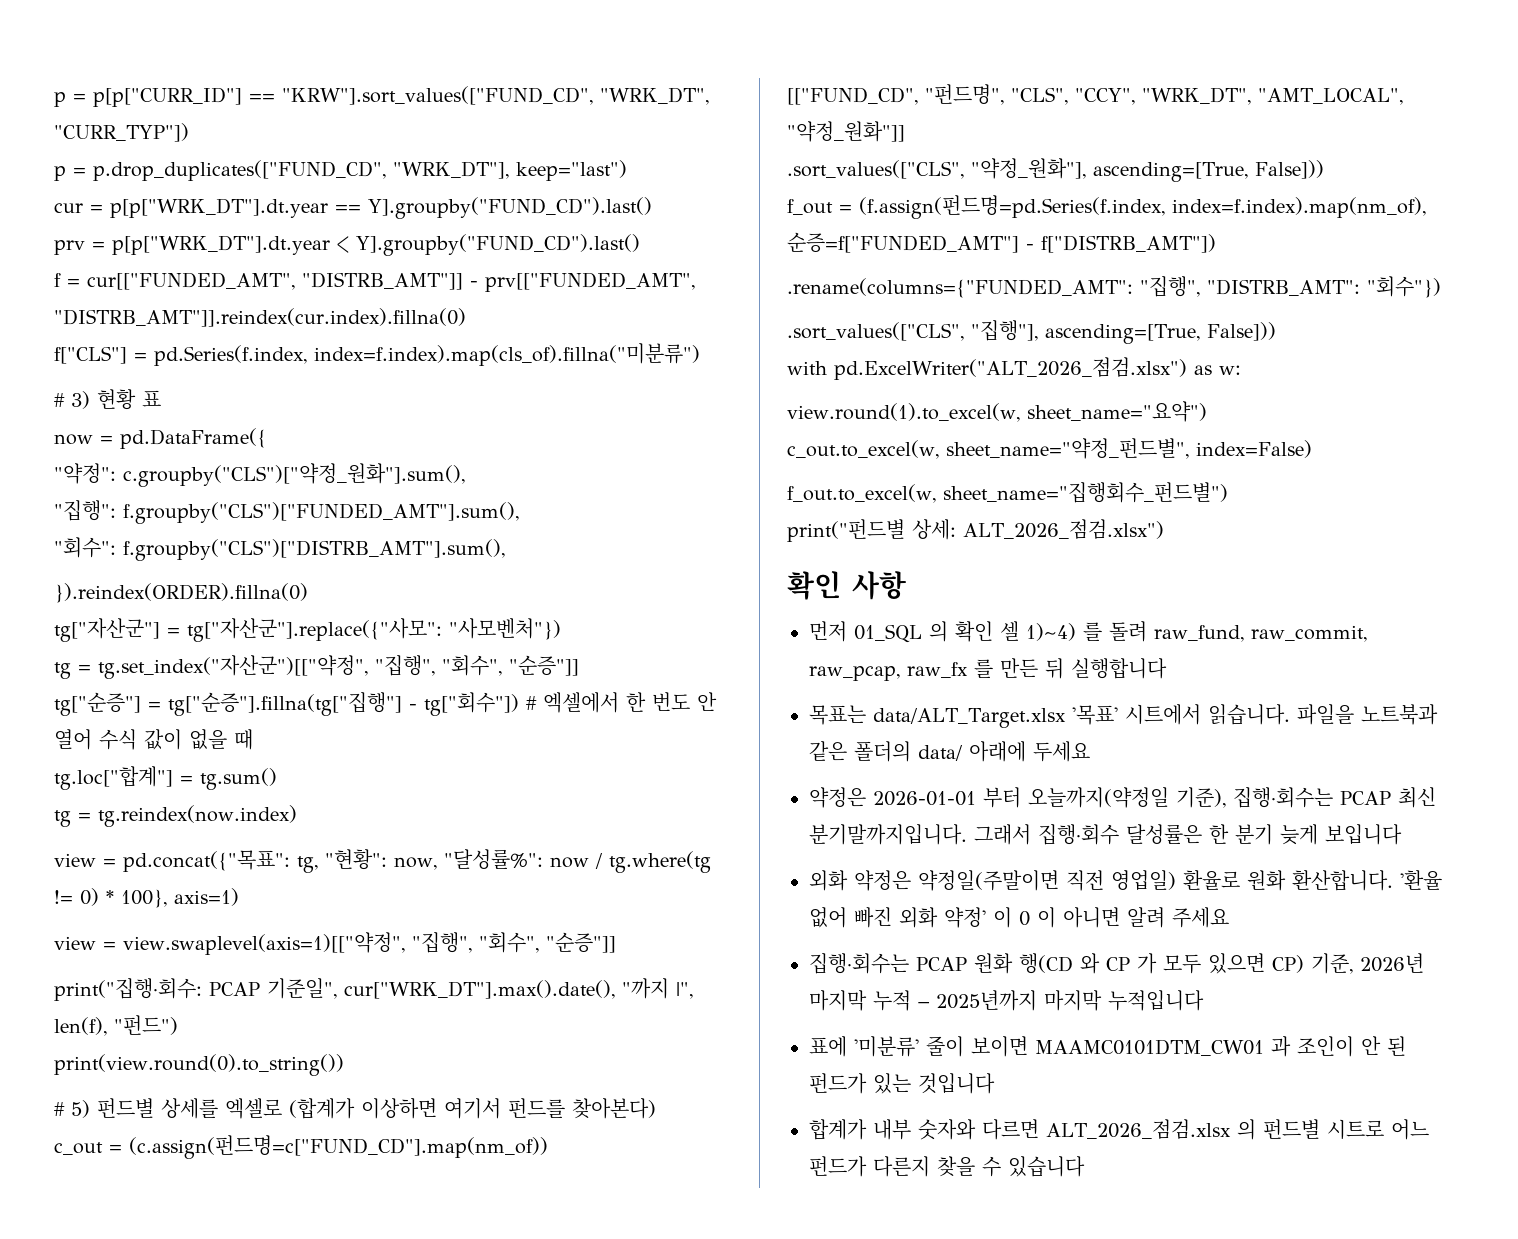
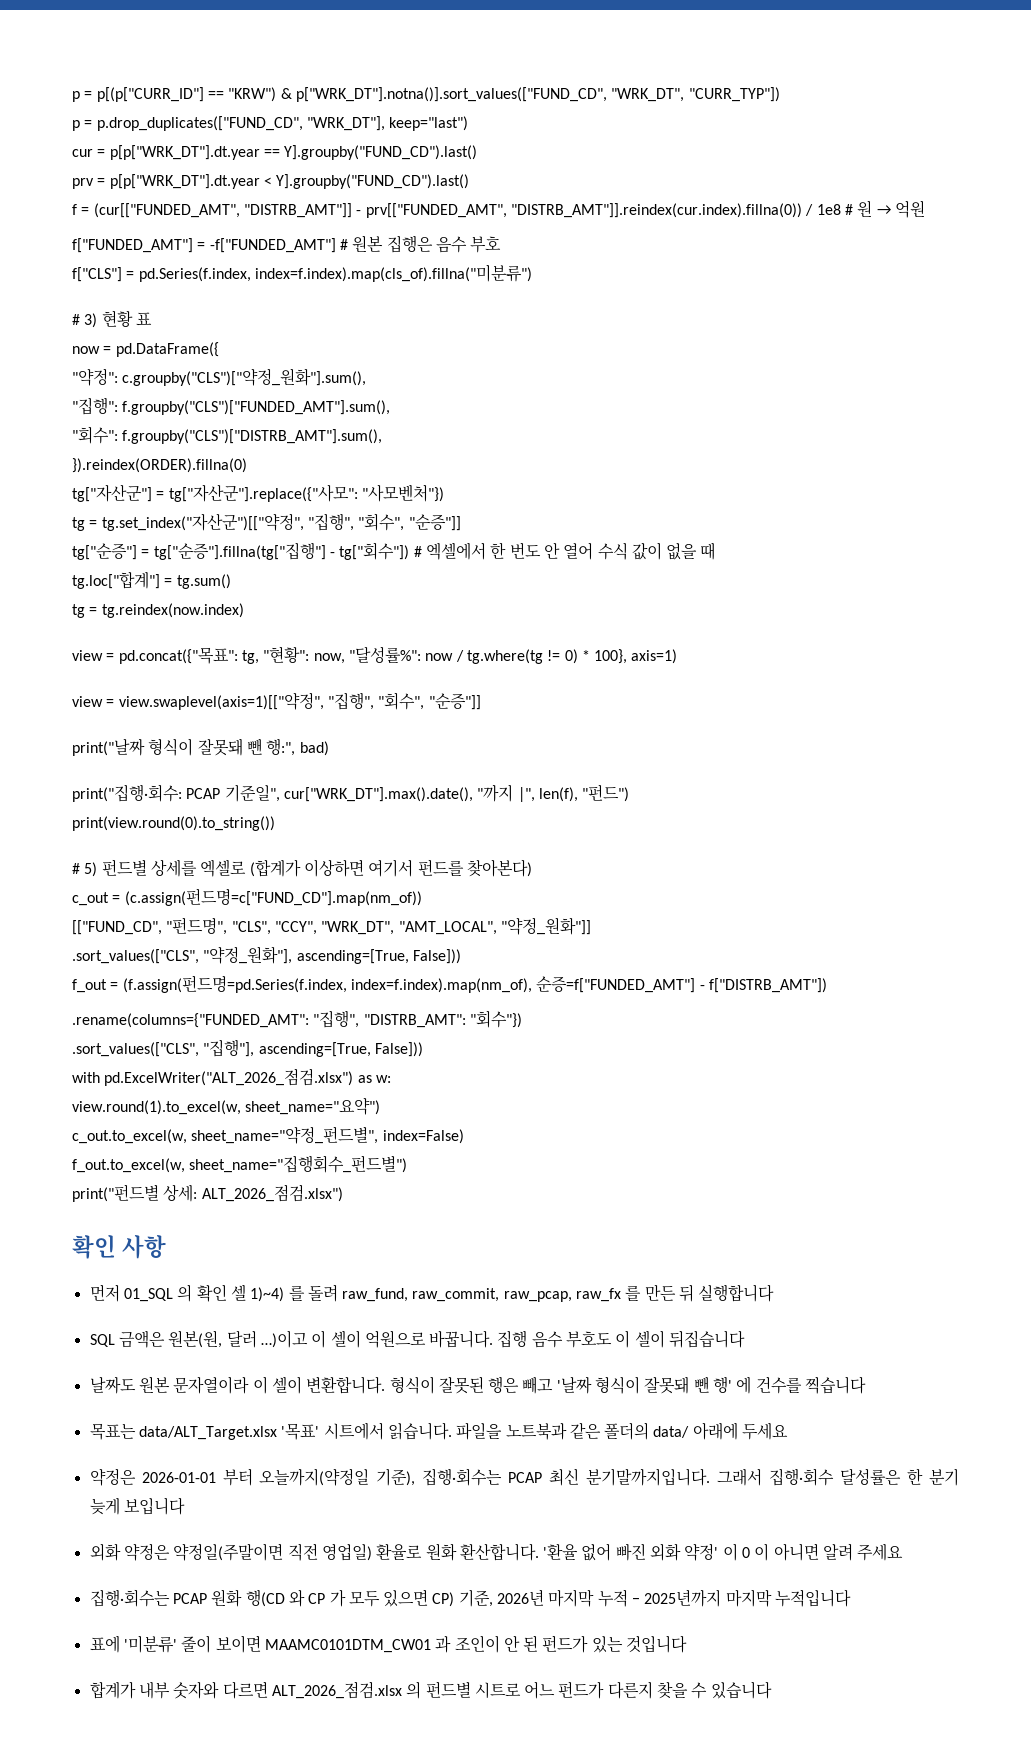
[54,86,593,107] p = p[p["CURR_ID"] == "KRW"].sort_values(["FUND_CD", -> [72,87,607,102] p = p[(p["CURR_ID"] == "KRW") & p["WRK_DT"].notna()].sort_values(["FUND_CD",
[87,272,295,290] cur[["FUNDED_AMT", -> [93,203,240,218] (cur[["FUNDED_AMT",
[54,308,466,327] "DISTRB_AMT"]].reindex(cur.index).fillna(0) -> [510,200,925,218] [72,235,502,253] "DISTRB_AMT"]].reindex(cur.index).fillna(0)) / 1e8 # 원 → 억원 // f["FUNDED_AMT"] = -f["FUNDED_AMT"] # 원본 집행은 음수 부호
(616, 942) none -> [72,738,329,756] // print("날짜 형식이 잘못돼 뺀 행:", bad)
(1167, 668) none -> [89,1330,746,1348] [89,1376,867,1394] // SQL 금액은 원본(원, 달러 …)이고 이 셀이 억원으로 바꿉니다. 집행 음수 부호도 이 셀이 뒤집습니다 // 날짜도 원본 문자열이라 이 셀이 변환합니다. 형식이 잘못된 행은 빼고 '날짜 형식이 잘못돼 뺀 행' 에 건수를 찍습니다

